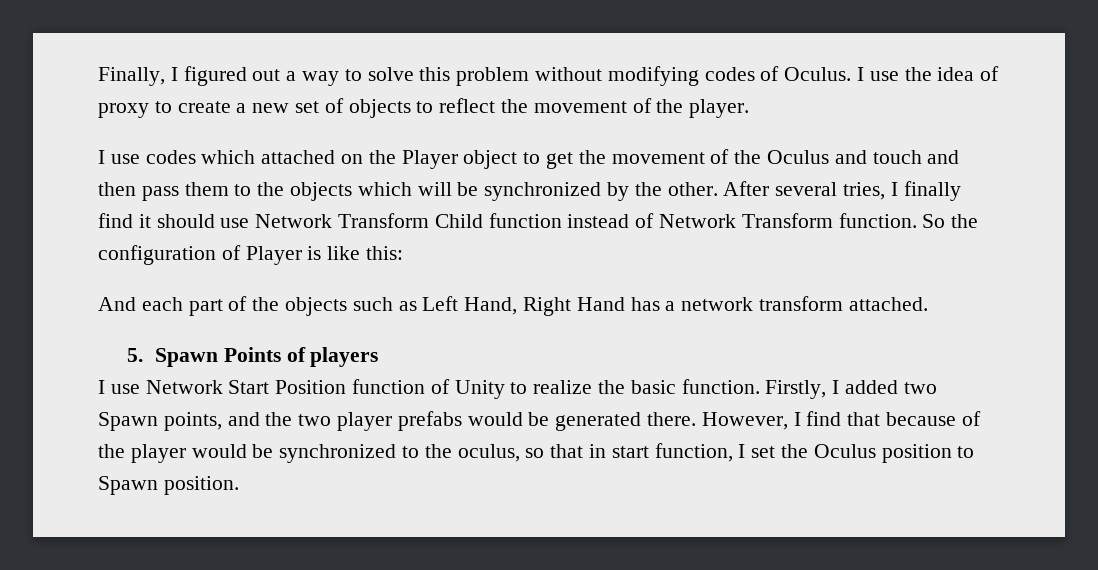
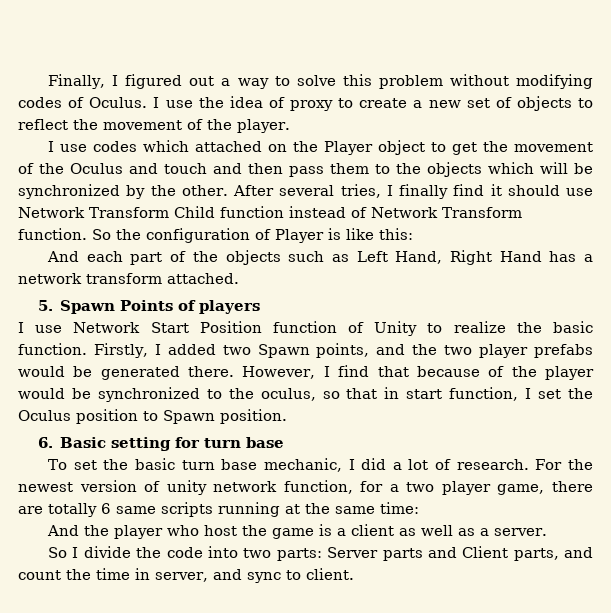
(239, 485) none -> [37,437,285,451] [48,458,593,472] [18,480,593,495] [18,502,419,517] [47,524,548,539] [48,546,594,561] [18,568,354,583] // 6. Basic setting for turn base // To set the basic turn base mechanic, I did a lot of research. For the newest version of unity network function, for a two player game, there are totally 6 same scripts running at the same time: // And the player who host the game is a client as well as a server. // So I divide the code into two parts: Server parts and Client parts, and count the time in server, and sync to client.

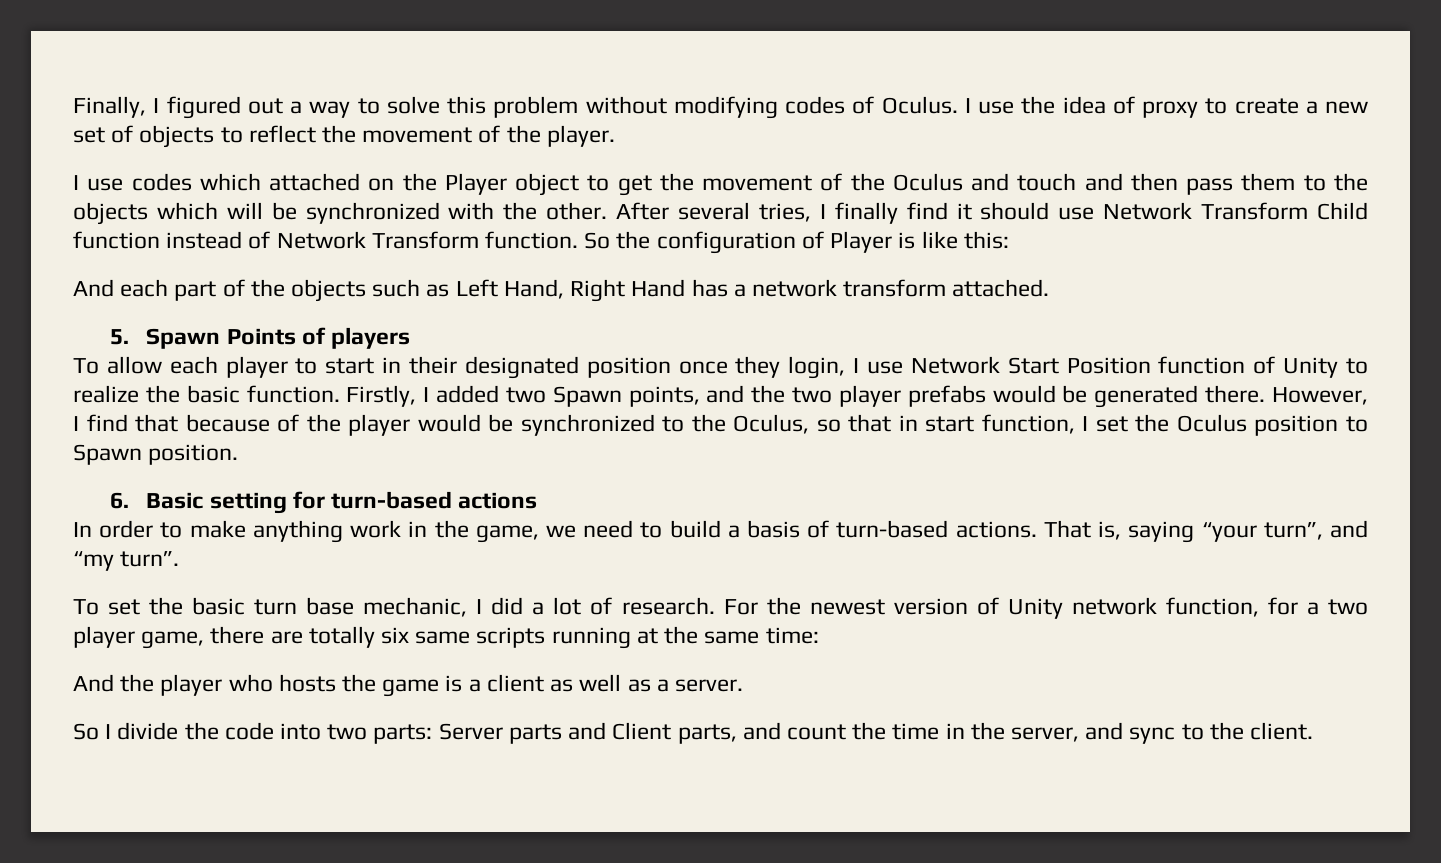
[126,185,146,199] by -> [448,202,495,220] with
(261, 307) none -> [73,356,846,379] To allow each player to start in their designated position once they login,
[260,388,316,401] oculus, -> [733,414,810,434] Oculus,
[204,437,285,448] turn base -> [331,491,538,509] [73,520,1368,543] [73,551,180,571] turn-based actions // In order to make anything work in the game, we need to build a basis of turn-based actions. That is, saying “your turn”, and “my turn”.
[166,480,207,495] unity -> [1007,598,1063,619] Unity
[101,503,111,514] 6 -> [381,627,410,644] six
[204,525,238,536] host -> [278,674,336,692] hosts
(150, 574) none -> [970,722,1005,740] the
(301, 575) none -> [1209,722,1244,740] the

